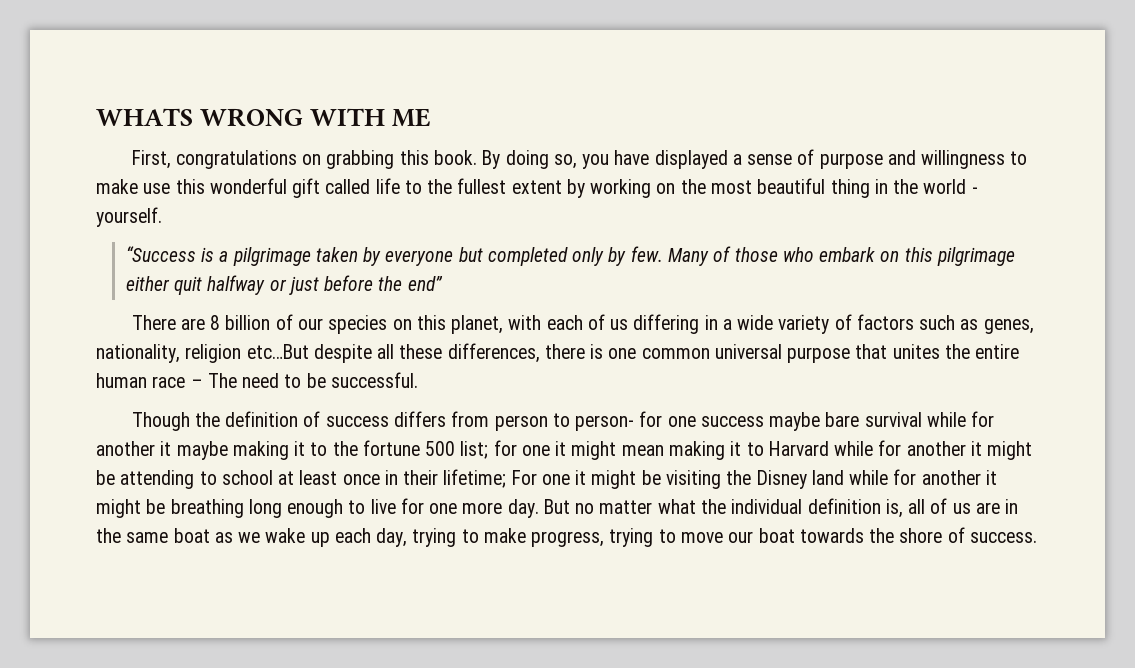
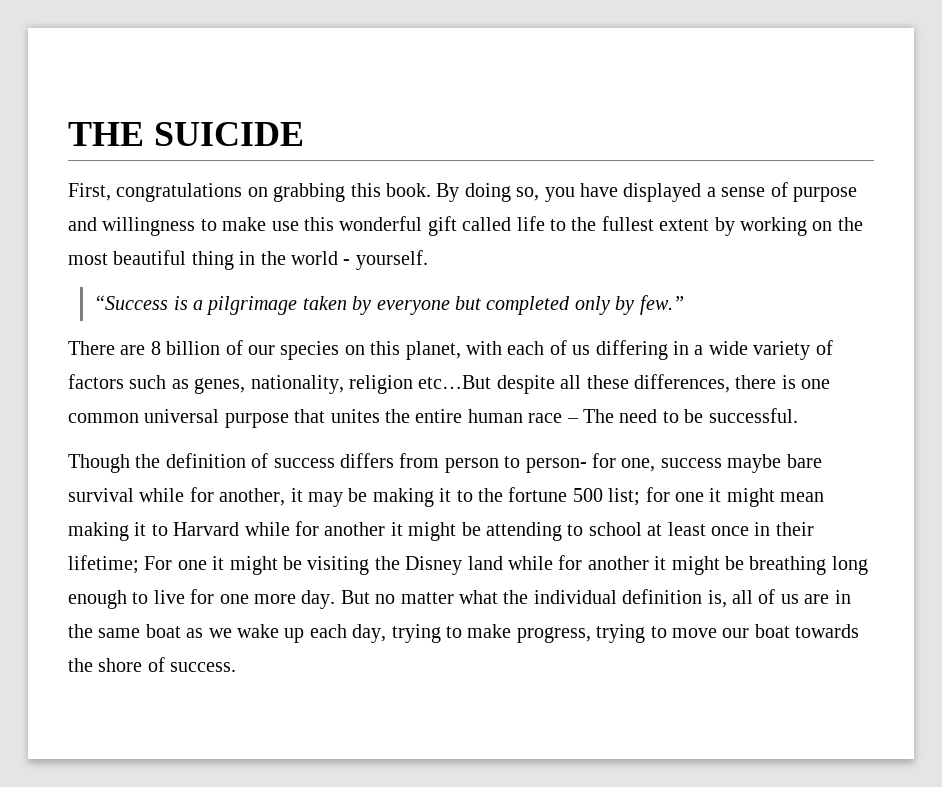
[96,108,432,127] WHATS WRONG WITH ME -> [68,122,304,146] THE SUICIDE
[630,246,1015,266] [125,275,443,295] few. Many of those who embark on this pilgrimage either quit halfway or just before the end” -> [639,295,684,315] few.”
[667,416,696,427] one -> [621,458,656,472] one,
[96,441,228,460] another it maybe -> [219,488,368,507] another, it may be

